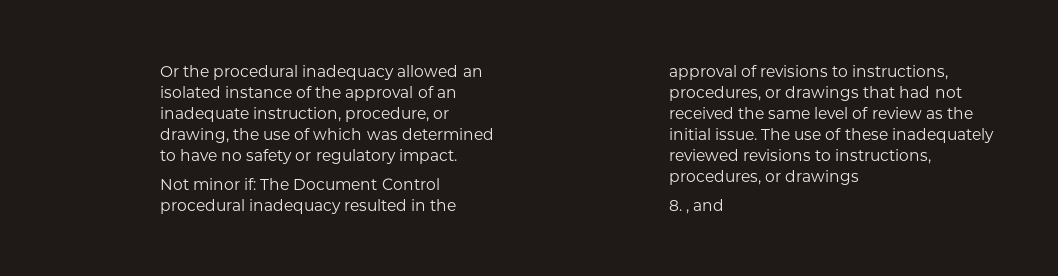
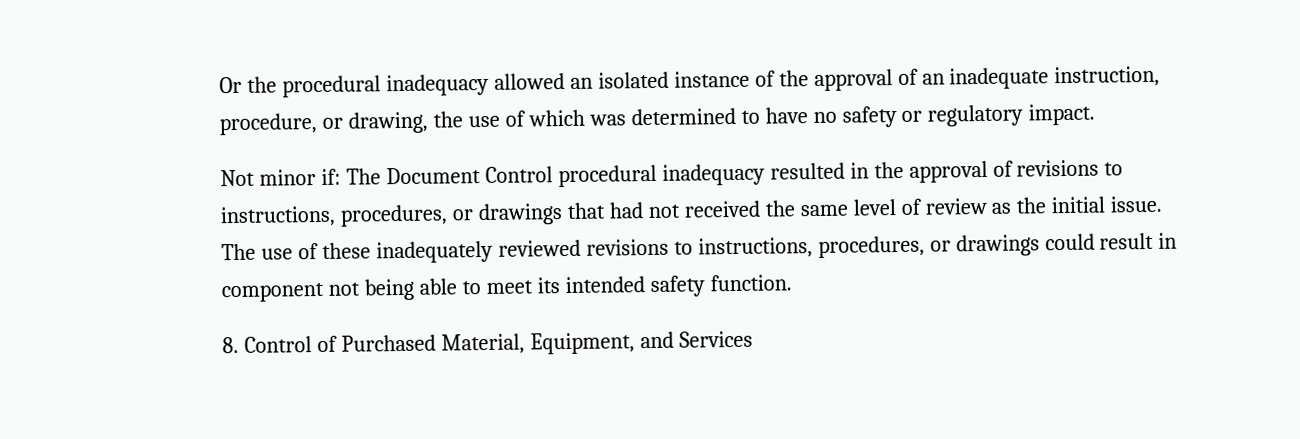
[668,199,725,214] // 8. , and -> [1044,232,1178,251] [221,274,792,303] [222,330,753,355] could result in component not being able to meet its intended safety function. // 8. Control of Purchased Material, Equipment, and Services

